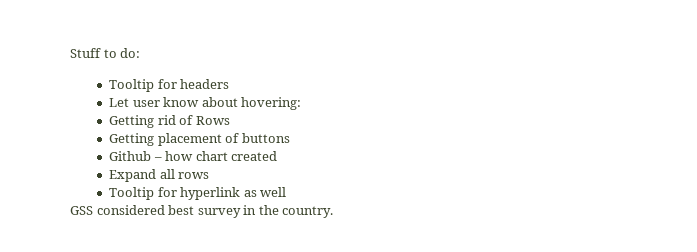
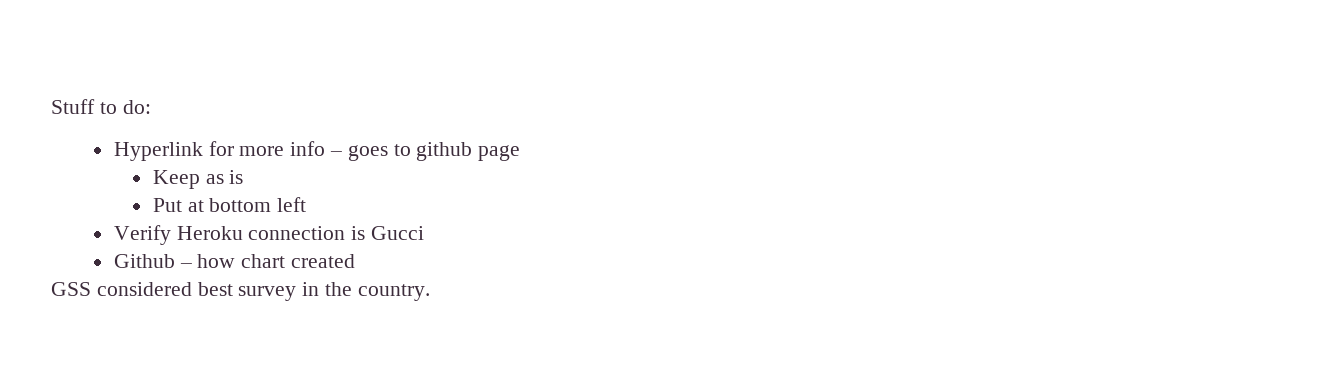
[109,79,230,92] [109,97,302,110] [109,115,230,128] [109,133,290,146] Tooltip for headers // Let user know about hovering: // Getting rid of Rows // Getting placement of buttons -> [113,141,521,161] [152,170,244,189] [152,197,307,212] [113,225,424,245] Hyperlink for more info – goes to github page // Keep as is // Put at bottom left // Verify Heroku connection is Gucci
[109,169,210,182] [109,187,287,200] // Expand all rows // Tooltip for hyperlink as well -> (355, 261) none

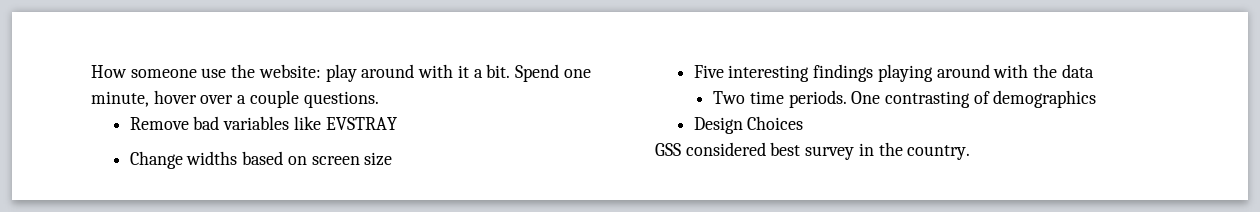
[51,99,151,114] [113,141,521,161] [152,170,244,189] [152,197,307,212] [113,225,424,245] [113,254,355,268] Stuff to do: // Hyperlink for more info – goes to github page // Keep as is // Put at bottom left // Verify Heroku connection is Gucci // Github – how chart created -> [91,64,591,82] [91,90,379,108] [129,116,397,130] [129,151,393,169] [693,64,1094,82] [713,90,1097,108] [693,116,804,134] How someone use the website: play around with it a bit. Spend one minute, hover over a couple questions. // Remove bad variables like EVSTRAY // Change widths based on screen size // Five interesting findings playing around with the data // Two time periods. One contrasting of demographics // Design Choices

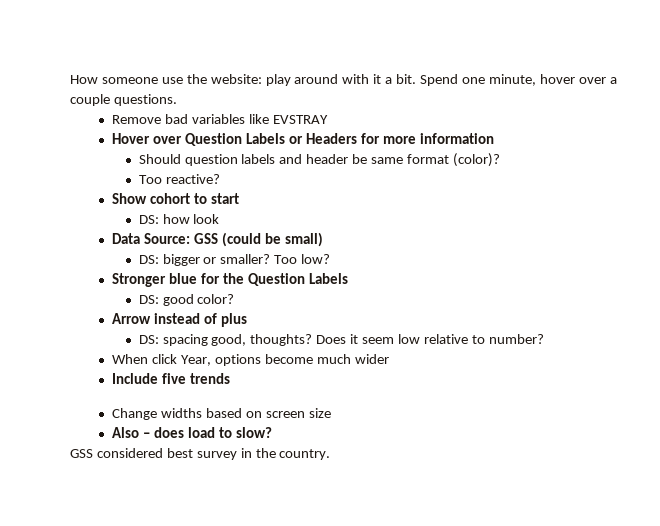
(397, 123) none -> [112,133,494,146] [138,153,500,167] [138,174,220,184] [112,193,240,204] [138,214,220,224] [112,232,323,247] [138,254,331,266] [112,273,348,287] [138,294,235,306] [112,313,248,327] [138,334,544,346] [112,354,389,366] [112,373,231,384] // Hover over Question Labels or Headers for more information // Should question labels and header be same format (color)? // Too reactive? // Show cohort to start // DS: how look // Data Source: GSS (could be small) // DS: bigger or smaller? Too low? // Stronger blue for the Question Labels // DS: good color? // Arrow instead of plus // DS: spacing good, thoughts? Does it seem low relative to number? // When click Year, options become much wider // Include five trends
[693,64,1094,82] [713,90,1097,108] [693,116,804,134] Five interesting findings playing around with the data // Two time periods. One contrasting of demographics // Design Choices -> [112,427,272,438] Also – does load to slow?

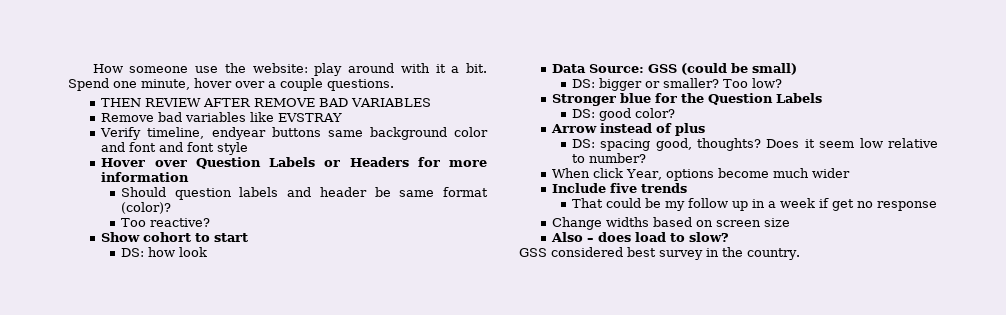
(177, 100) none -> [101,98,432,107] // THEN REVIEW AFTER REMOVE BAD VARIABLES
(328, 119) none -> [100,127,488,140] [101,142,249,155] // Verify timeline, endyear buttons same background color and font and font style
(231, 378) none -> [571,198,937,211] // That could be my follow up in a week if get no response

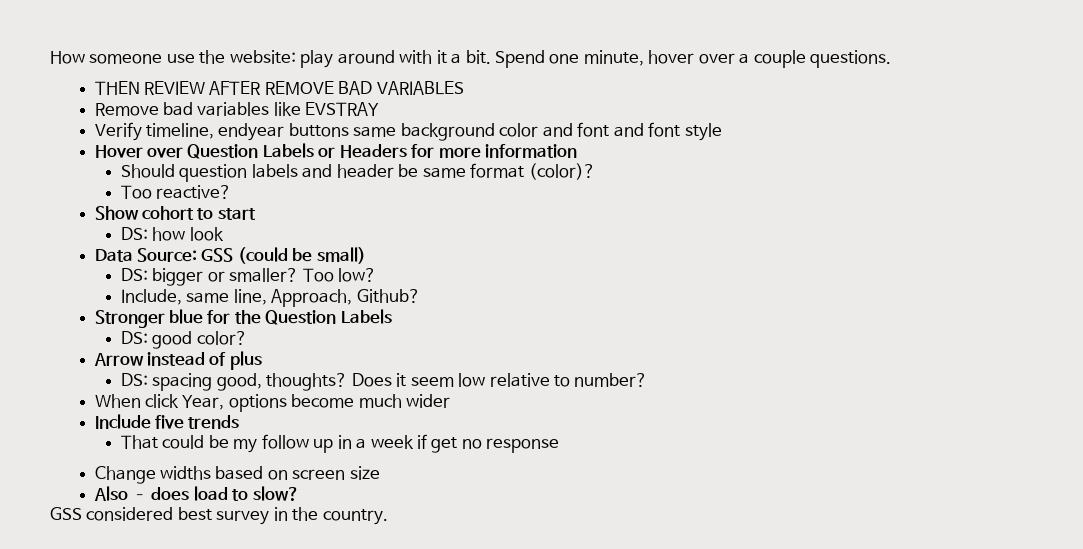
(782, 83) none -> [120,289,420,307] // Include, same line, Approach, Github?

